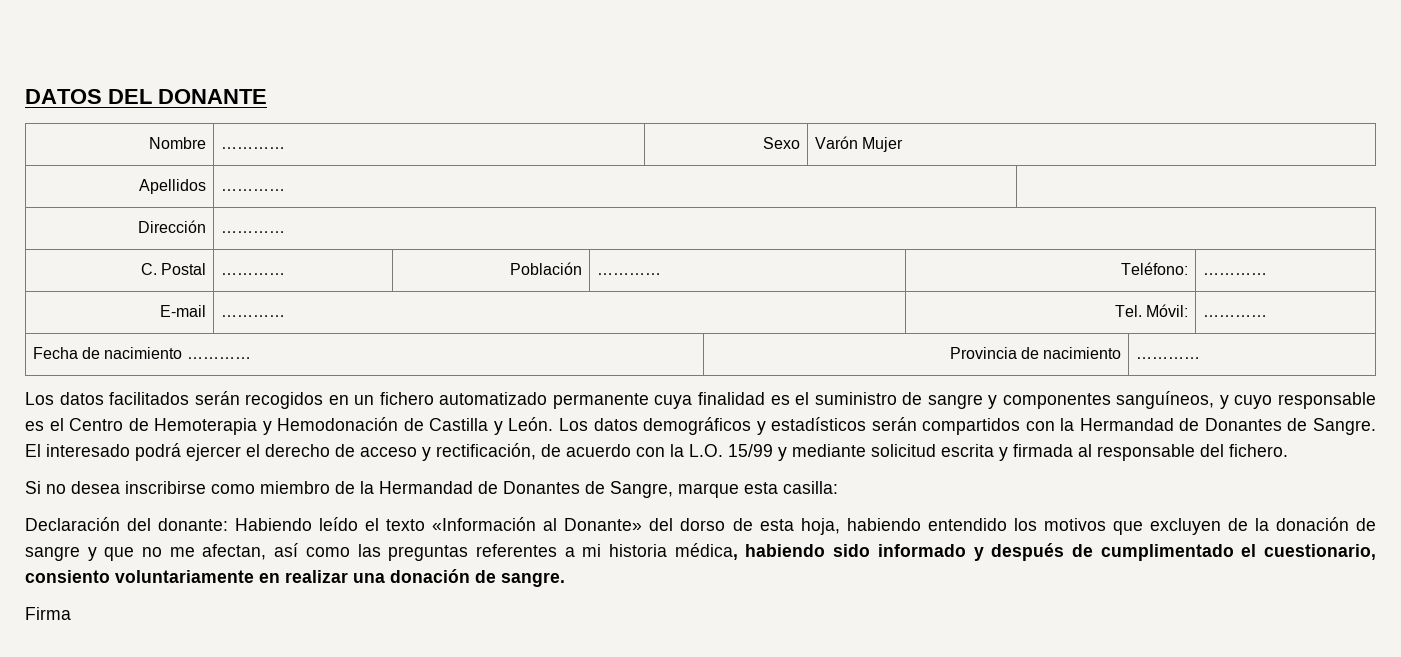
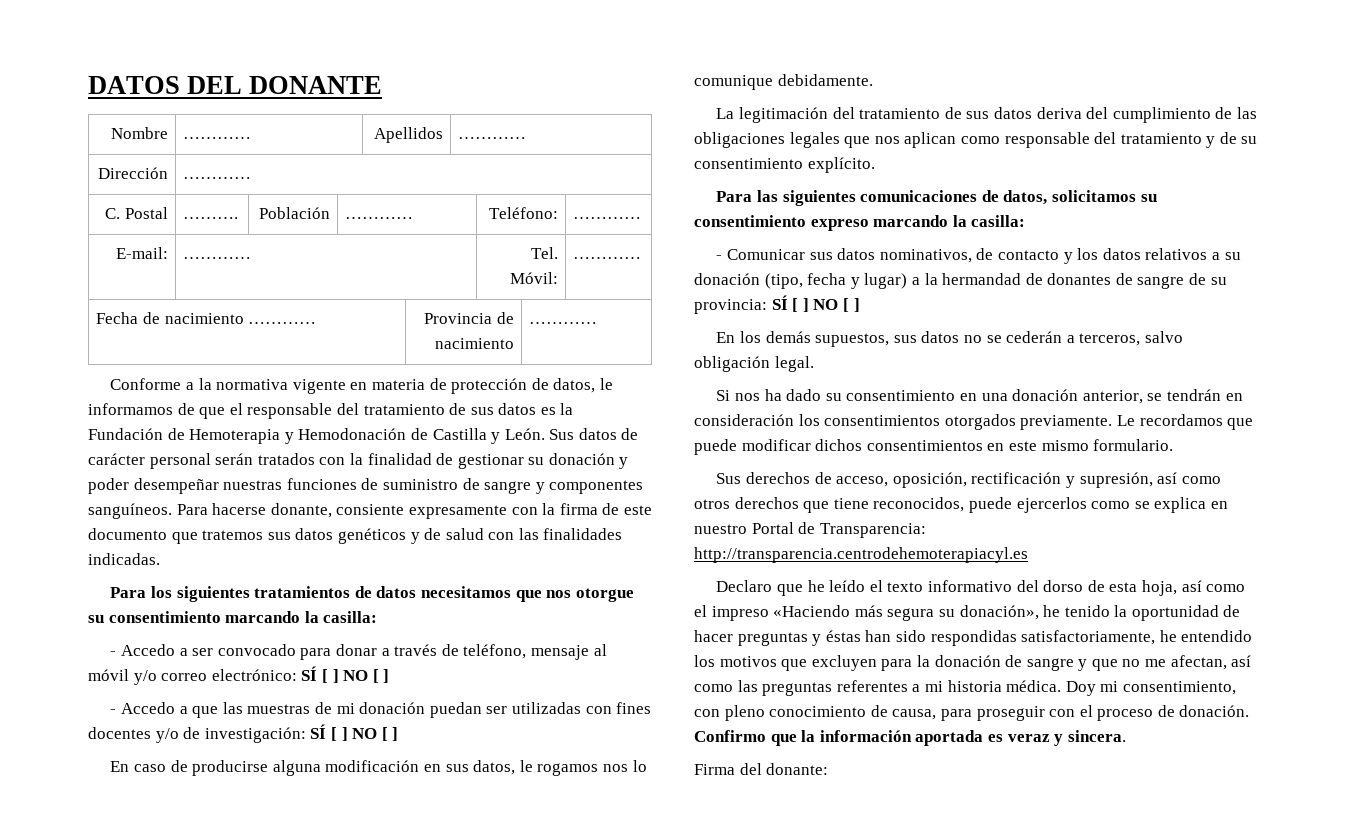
[763,137,801,149] [814,136,904,152] Sexo | Varón Mujer // -> (252, 138) none
[220,273,285,275] ………… -> [183,217,239,219] ……….
[160,305,207,317] E-mail -> [115,247,168,259] E-mail:
[25,391,1376,409] [25,418,124,431] Los datos facilitados serán recogidos en un fichero automatizado permanente cuya finalidad es el suministro de sangre y componentes sanguíneos, y cuyo responsable es el Centro -> [110,378,613,394] [88,403,574,419] [88,428,163,440] Conforme a la normativa vigente en materia de protección de datos, le informamos de que el responsable del tratamiento de sus datos es la Fundación
[558,417,1377,435] [25,443,1288,461] [25,481,838,498] [25,517,643,531] Los datos demográficos y estadísticos serán compartidos con la Hermandad de Donantes de Sangre. El interesado podrá ejercer el derecho de acceso y rectificación, de acuerdo con la L.O. 15/99 y mediante solicitud escrita y firmada al responsable del fichero. // Si no desea inscribirse como miembro de la Hermandad de Donantes de Sangre, marque esta casilla: // Declaración del donante: Habiendo leído el texto «Información al Donante» -> [549,428,639,440] [88,453,629,469] [88,478,644,494] [88,503,652,519] [88,528,623,544] [88,553,160,565] [110,586,634,602] [88,611,378,623] [110,644,607,660] [88,666,390,685] [110,702,652,718] [88,724,399,743] [110,760,647,776] [694,74,873,90] [716,107,1257,123] [694,132,1258,148] [694,157,875,173] [716,190,1157,206] [694,215,1026,231] [716,248,1241,264] [694,273,1227,289] [694,295,860,314] [716,331,1183,347] [694,356,814,372] [716,389,1243,404] [694,414,1254,430] [694,439,1174,455] [716,472,1221,488] [694,497,1228,513] [694,522,926,538] [694,547,1028,563] [716,580,1012,596] Sus datos de carácter personal serán tratados con la finalidad de gestionar su donación y poder desempeñar nuestras funciones de suministro de sangre y componentes sanguíneos. Para hacerse donante, consiente expresamente con la firma de este documento que tratemos sus datos genéticos y de salud con las finalidades indicadas. // Para los siguientes tratamientos de datos necesitamos que nos otorgue su consentimiento marcando la casilla: // - Accedo a ser convocado para donar a través de teléfono, mensaje al móvil y/o correo electrónico: SÍ [ ] NO [ ] // - Accedo a que las muestras de mi donación puedan ser utilizadas con fines docentes y/o de investigación: SÍ [ ] NO [ ] // En caso de producirse alguna modificación en sus datos, le rogamos nos lo comunique debidamente. // La legitimación del tratamiento de sus datos deriva del cumplimiento de las obligaciones legales que nos aplican como responsable del tratamiento y de su consentimiento explícito. // Para las siguientes comunicaciones de datos, solicitamos su consentimiento expreso marcando la casilla: // - Comunicar sus datos nominativos, de contacto y los datos relativos a su donación (tipo, fecha y lugar) a la hermandad de donantes de sangre de su provincia: SÍ [ ] NO [ ] // En los demás supuestos, sus datos no se cederán a terceros, salvo obligación legal. // Si nos ha dado su consentimiento en una donación anterior, se tendrán en consideración los consentimientos otorgados previamente. Le recordamos que puede modificar dichos consentimientos en este mismo formulario. // Sus derechos de acceso, oposición, rectificación y supresión, así como otros derechos que tiene reconocidos, puede ejercerlos como se explica en nuestro Portal de Transparencia: http://transparencia.centrodehemoterapiacyl.es // Declaro que he leído el texto informativo
[846,518,921,531] habiendo -> [1181,580,1246,592] [694,605,1241,621] [694,630,1177,646] así como el impreso «Haciendo más segura su donación», he tenido la oportunidad de hacer preguntas y éstas han sido respondidas satisfactoriamente, he
[1227,518,1248,531] de -> [881,659,913,671] para
[674,543,1376,561] [25,569,565,587] médica, habiendo sido informado y después de cumplimentado el cuestionario, consiento voluntariamente en realizar una donación de sangre. -> [1006,680,1236,696] [694,705,1250,721] [694,730,1126,746] médica. Doy mi consentimiento, con pleno conocimiento de causa, para proseguir con el proceso de donación. Confirmo que la información aportada es veraz y sincera.
(71, 613) none -> [739,763,829,775] del donante:

